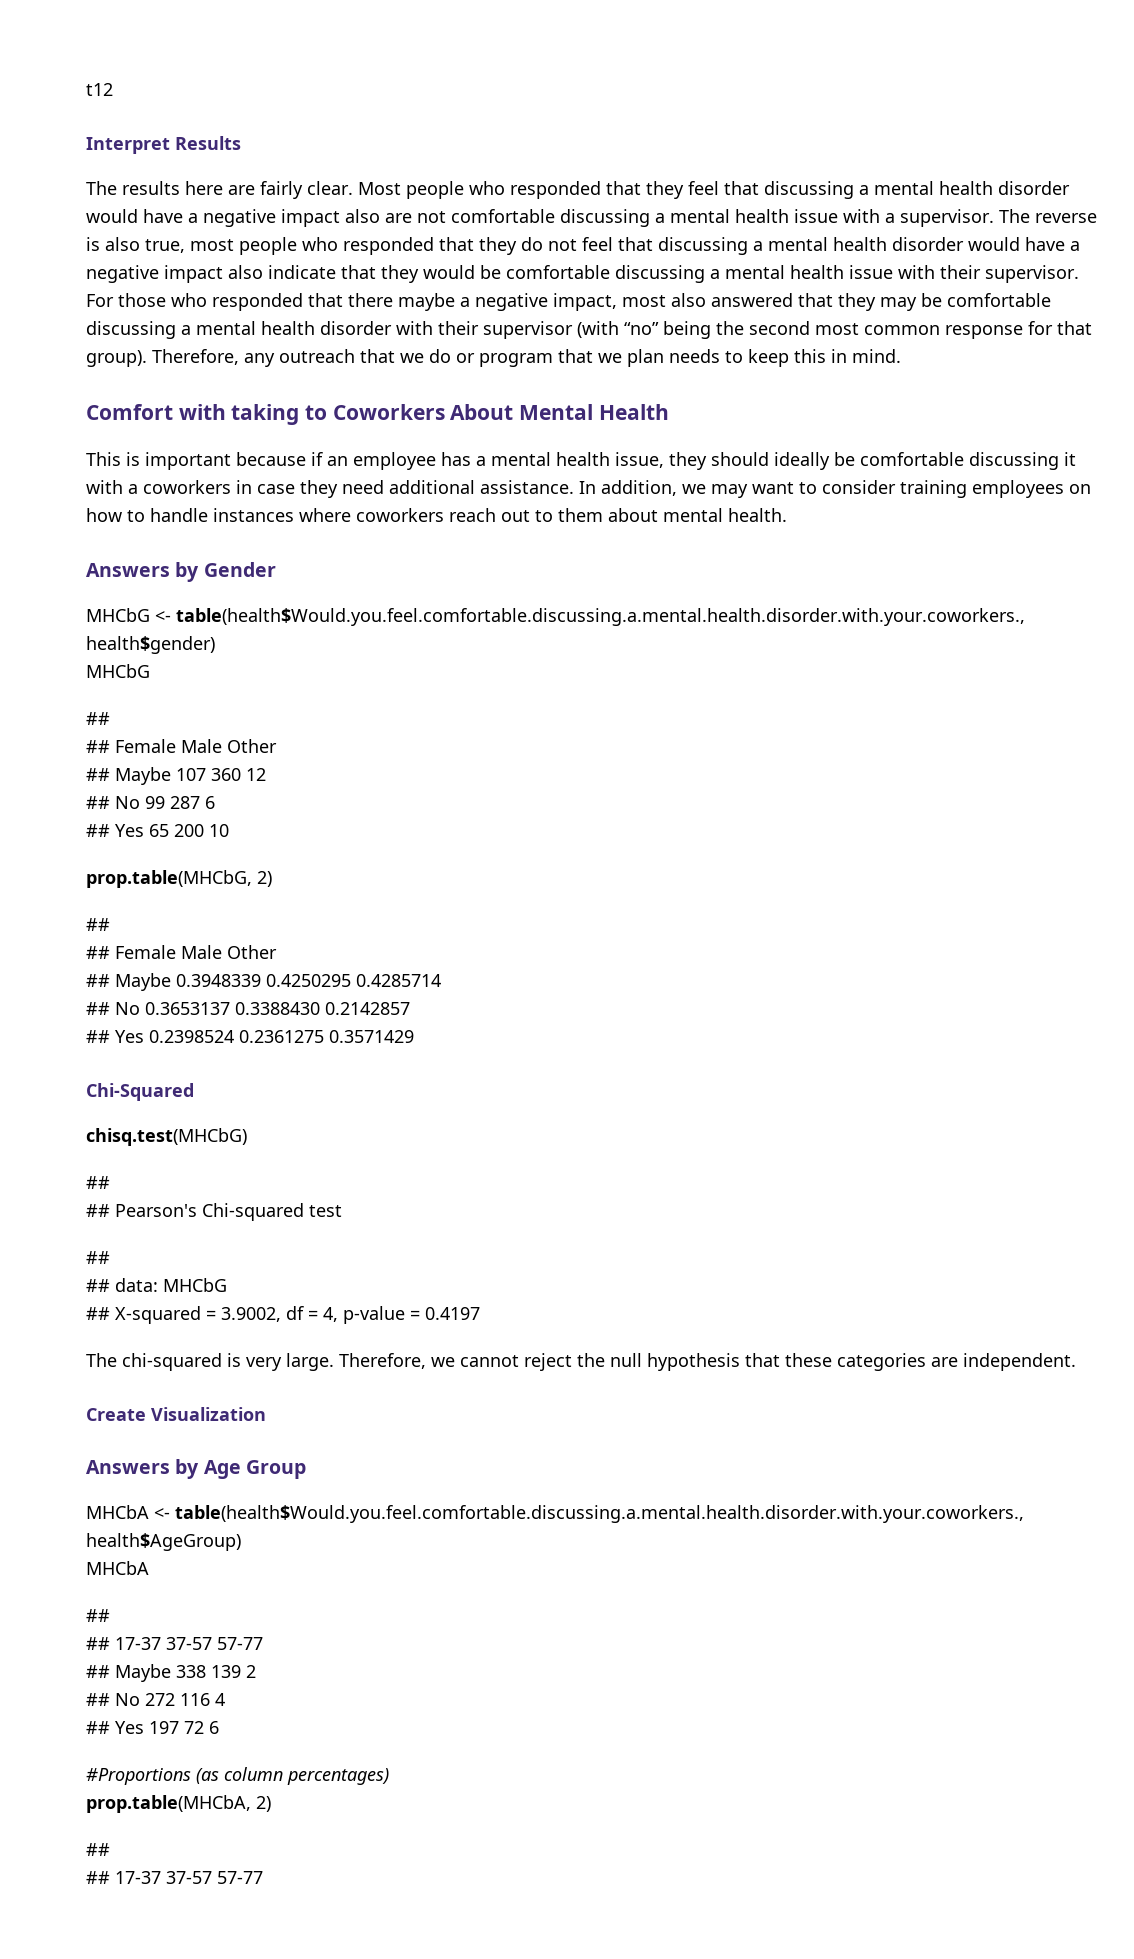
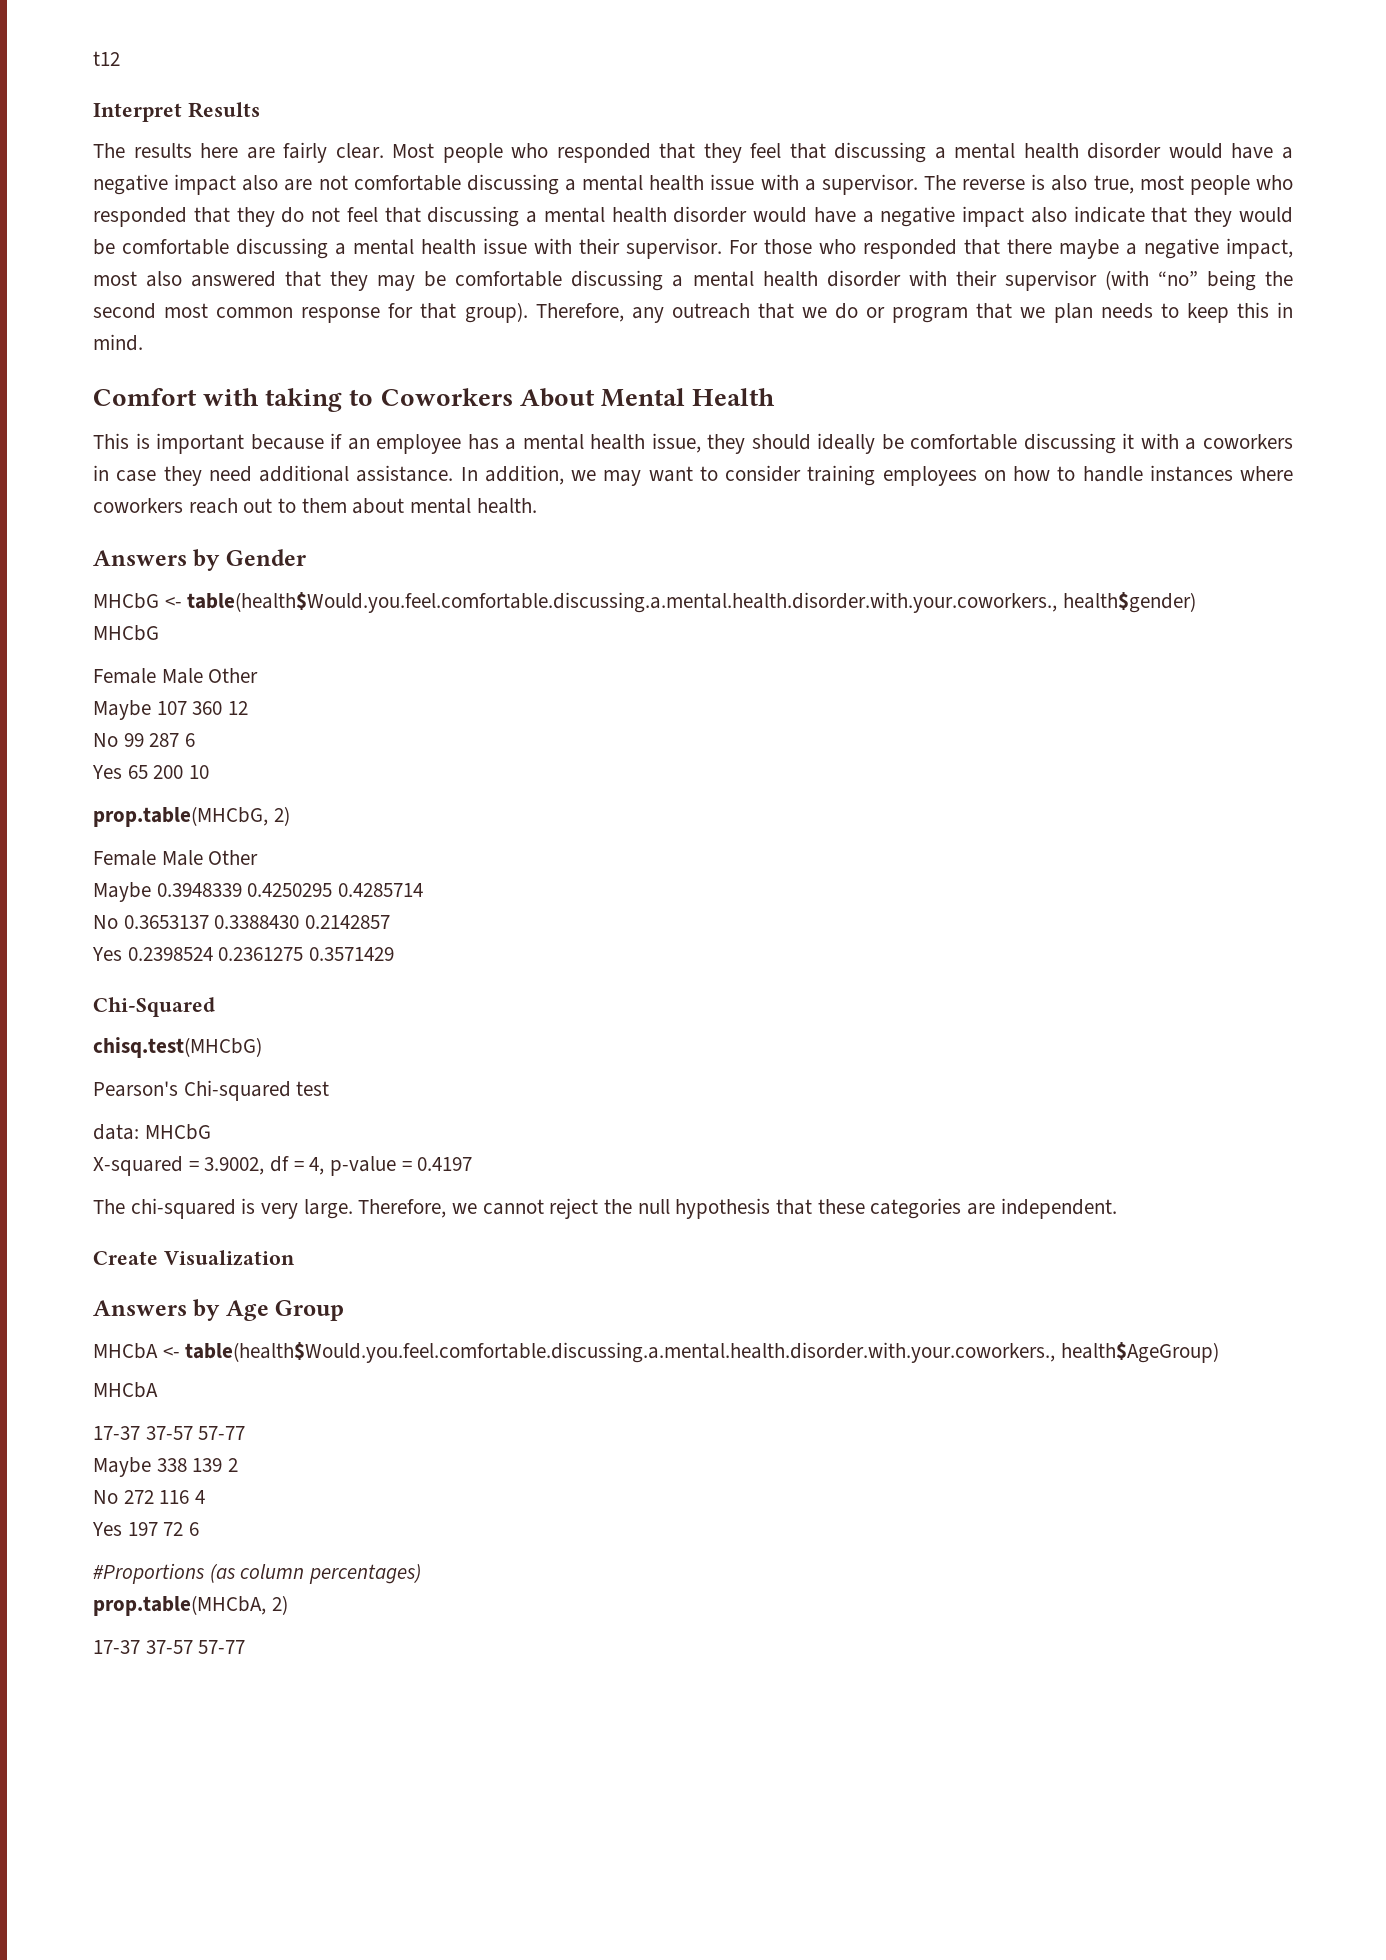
[86,712,110,725] [86,739,277,753] [86,768,110,781] ## // ## Female Male Other // ## -> [93,668,259,684] Female Male Other //
[86,796,110,809] ## -> (249, 708) none
[86,824,110,837] ## -> (196, 740) none
[86,918,110,931] [86,945,277,959] [86,974,110,987] ## // ## Female Male Other // ## -> [93,850,259,866] Female Male Other //
[86,1002,110,1015] ## -> (424, 890) none
[86,1030,110,1043] ## -> (391, 922) none
[86,1176,110,1189] [86,1204,110,1217] ## // ## -> (262, 1047) none
[86,1251,110,1264] [86,1279,110,1292] ## // ## -> (330, 1088) none
[86,1307,110,1320] ## -> (211, 1132) none
[86,1609,110,1622] [86,1637,110,1650] ## // ## -> (158, 1390) none
[86,1665,110,1678] ## -> (246, 1433) none
[86,1693,110,1706] ## -> (239, 1465) none
[86,1721,110,1734] ## -> (206, 1497) none
[86,1843,110,1856] [86,1871,110,1884] ## // ## -> (288, 1605) none

